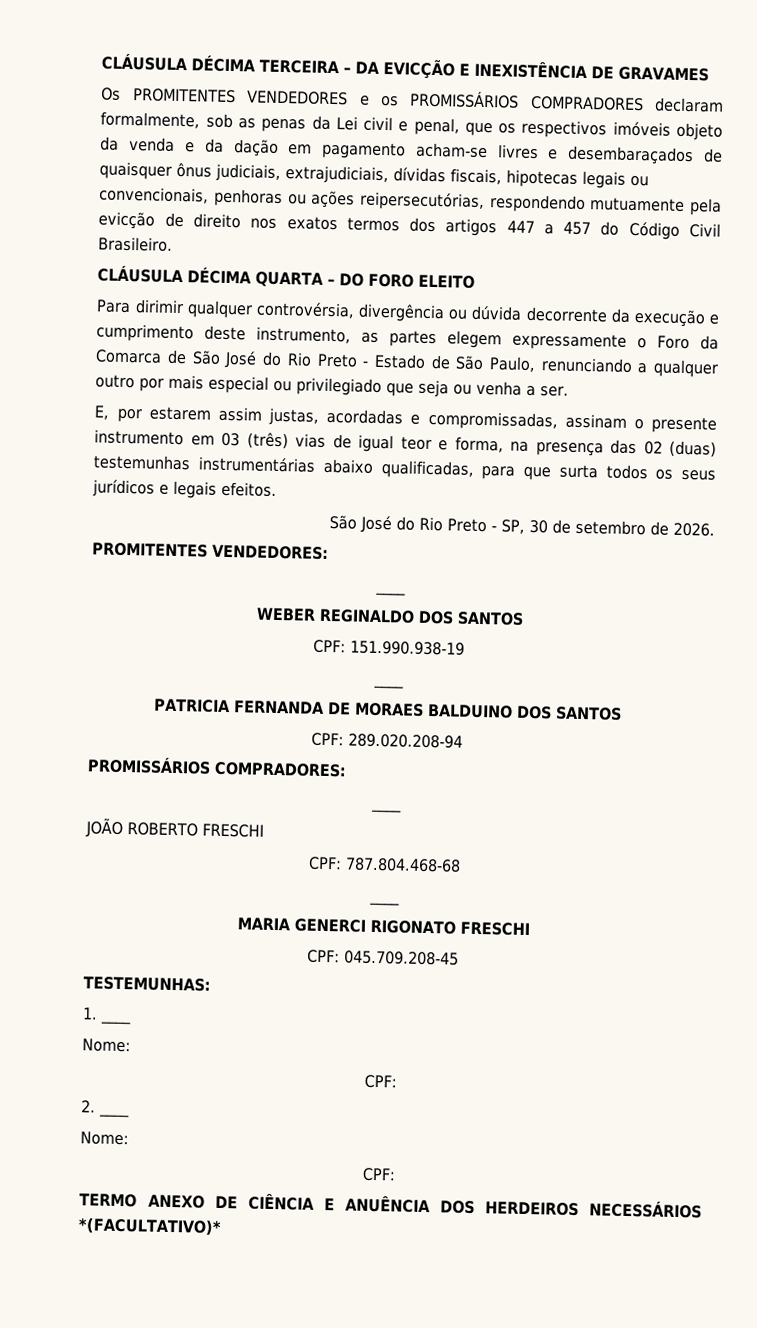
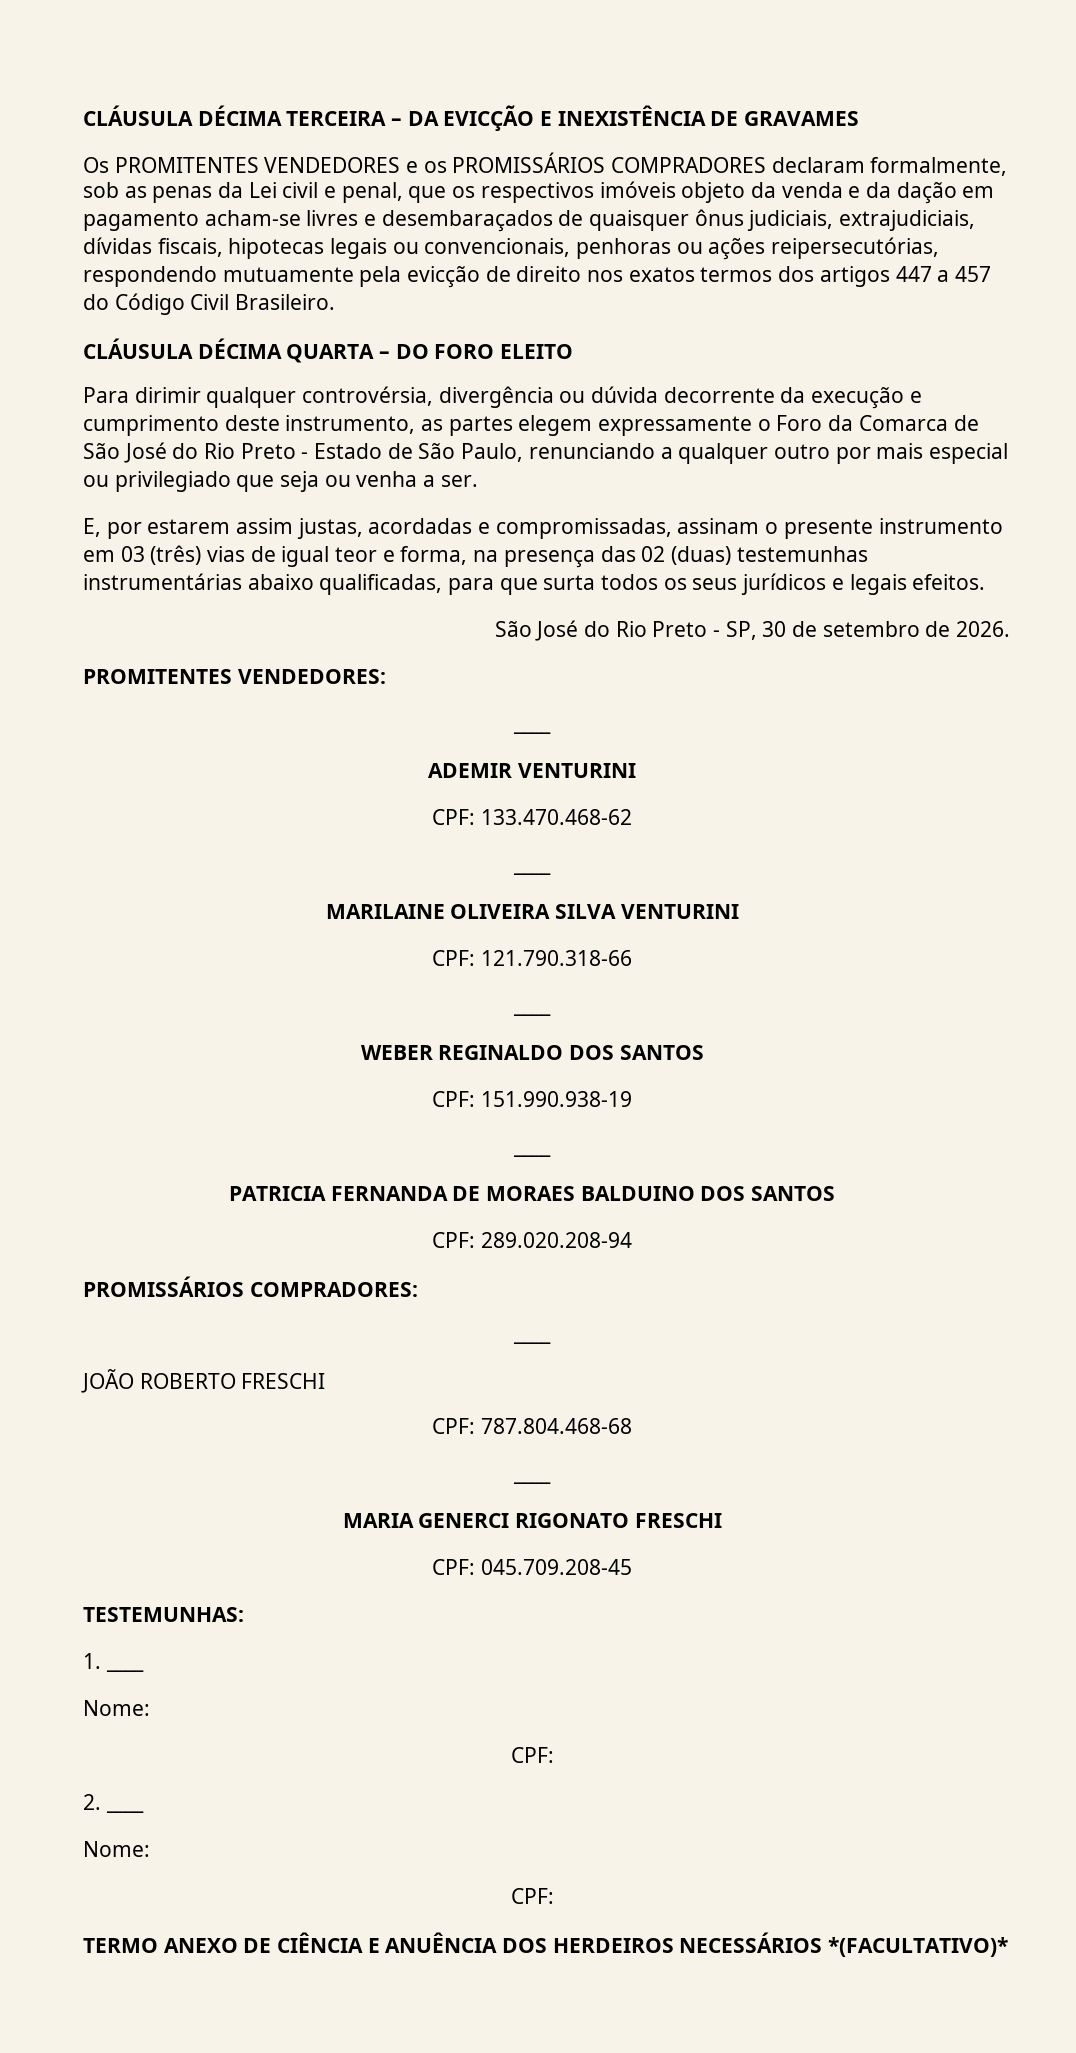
(406, 593) none -> [428,763,636,778] [432,809,632,825] [513,872,551,875] [325,904,739,919] [432,950,632,966] [513,1013,551,1016] // ADEMIR VENTURINI // CPF: 133.470.468-62 // ____ // MARILAINE OLIVEIRA SILVA VENTURINI // CPF: 121.790.318-66 // ____

